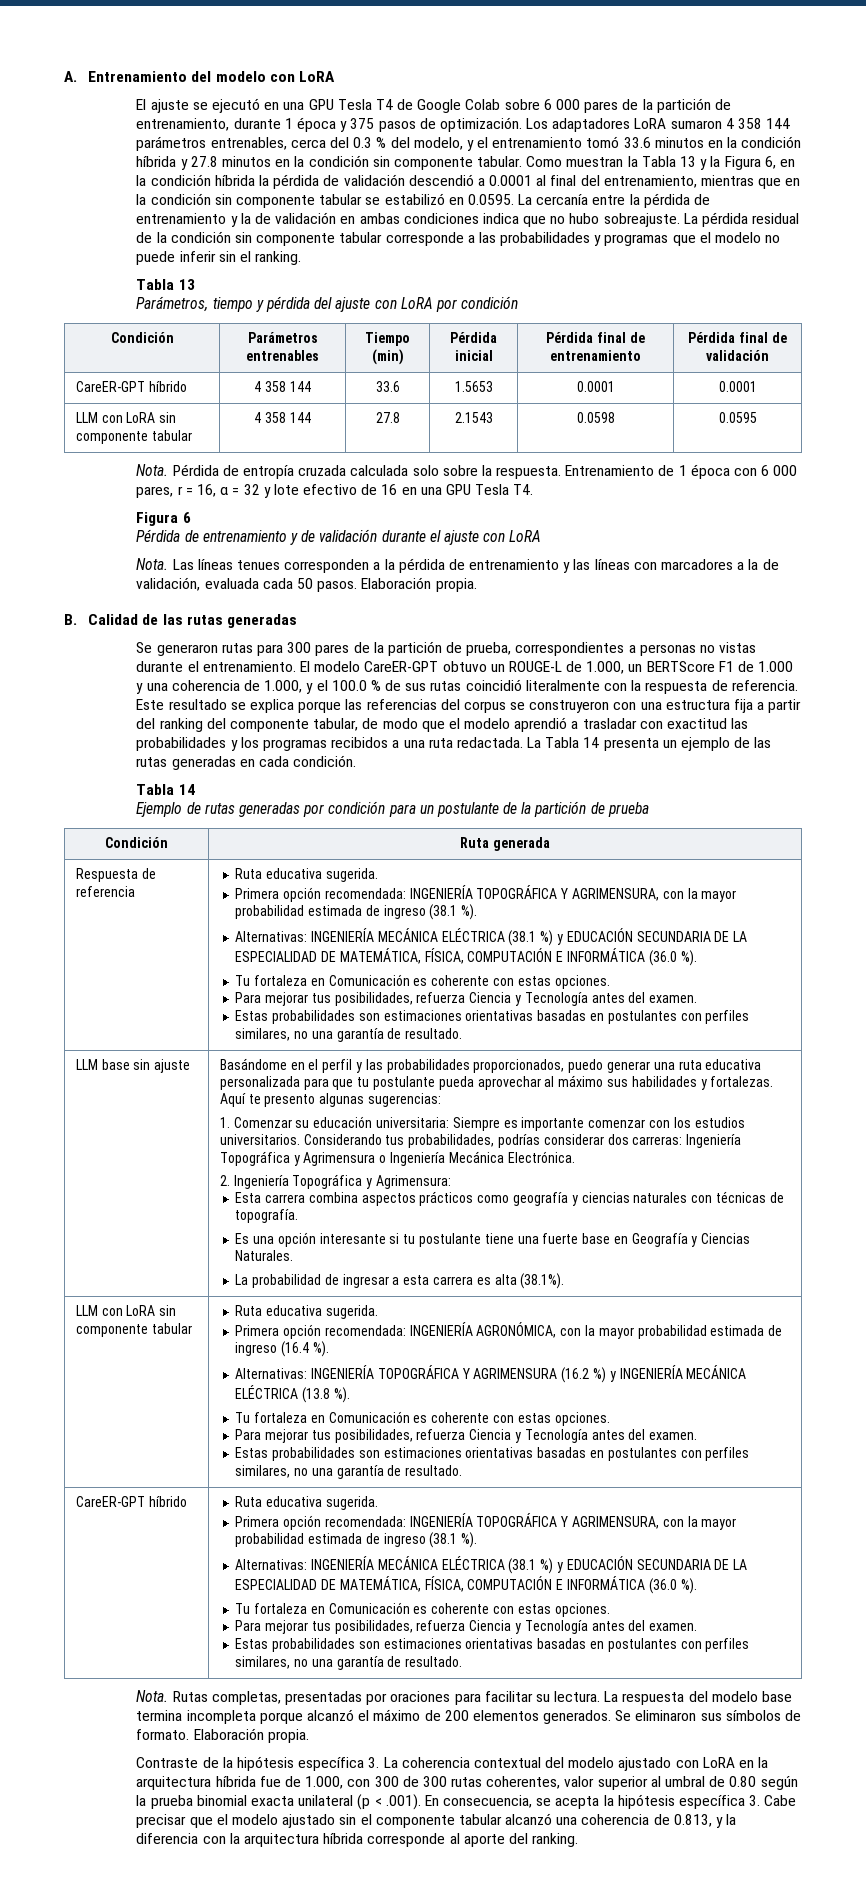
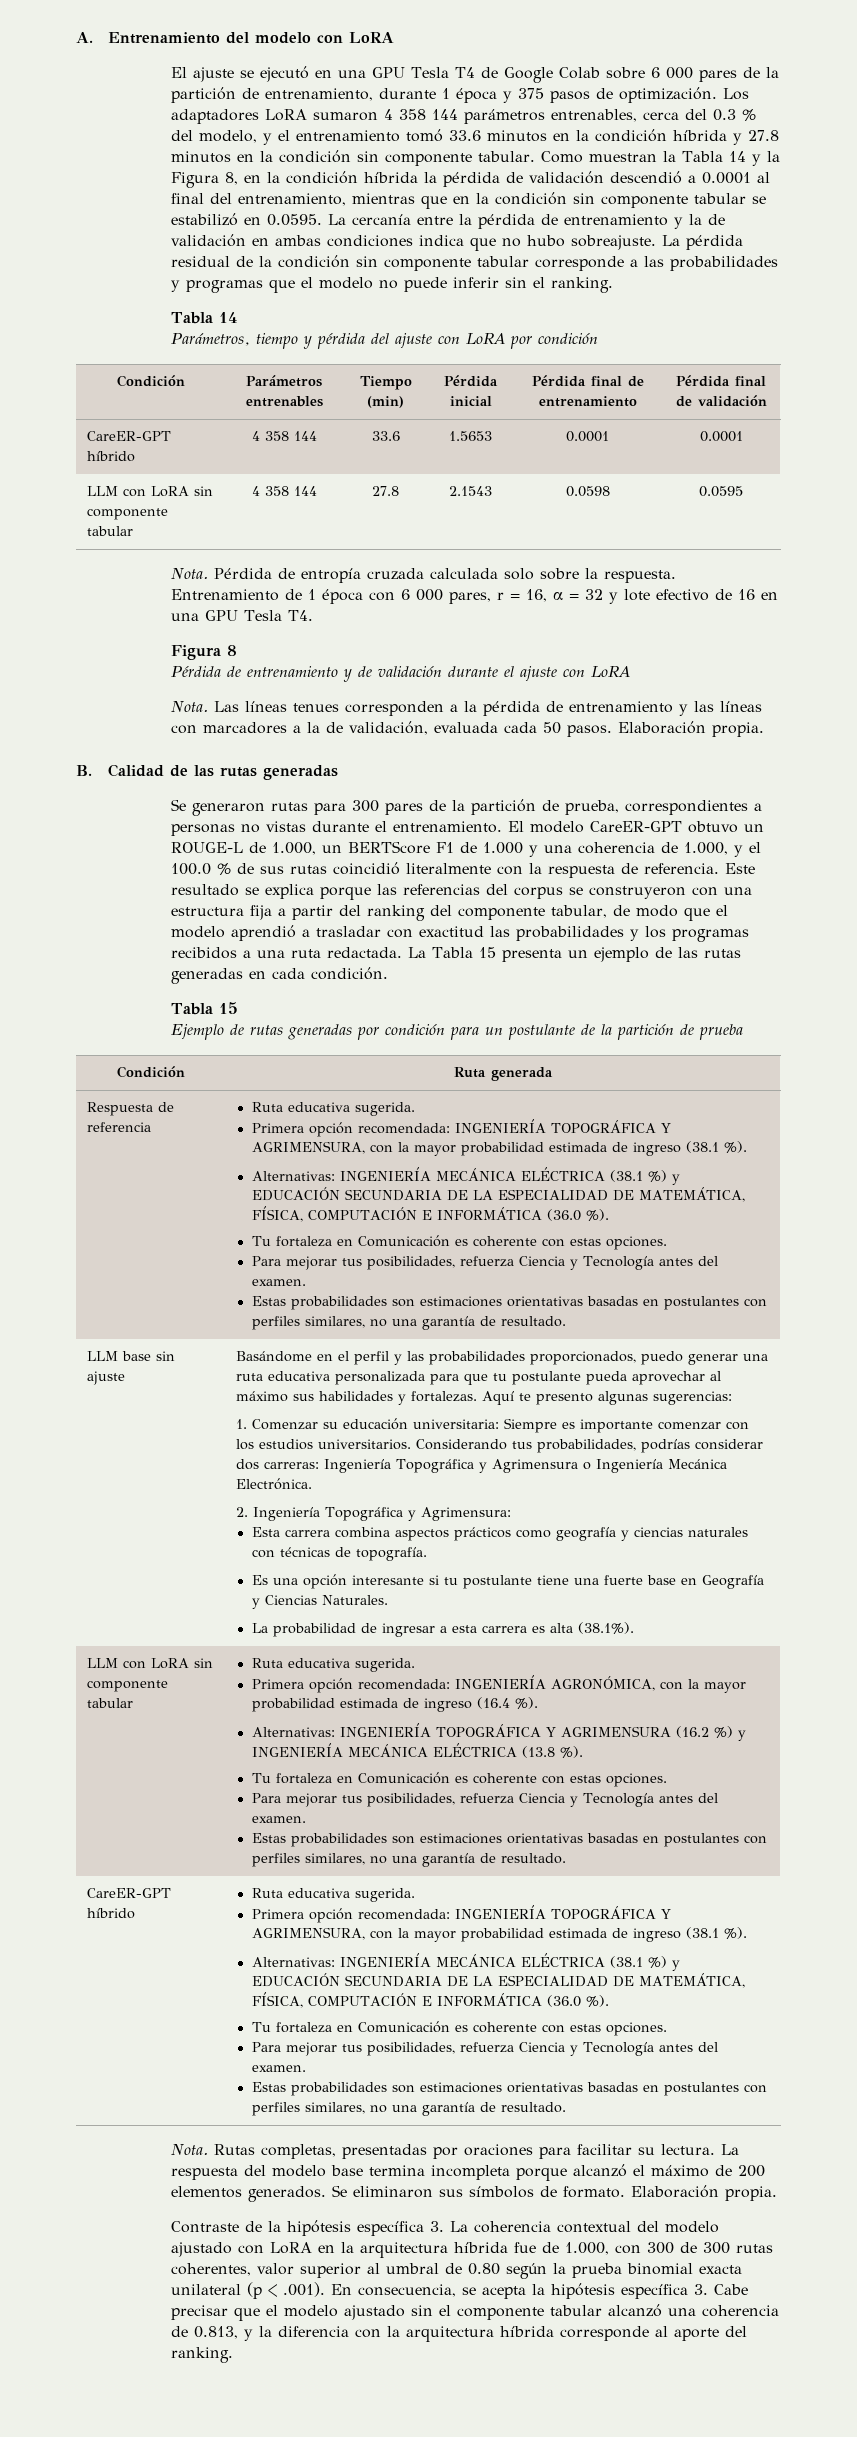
[680,156,697,167] 13 -> [729,151,747,162] 14
[764,156,776,169] 6, -> [225,172,239,185] 8,
[178,279,195,290] 13 -> [219,312,238,323] 14
[182,512,191,523] 6 -> [227,645,238,656] 8
[583,737,600,748] 14 -> [479,947,497,958] 15
[178,784,195,795] 14 -> [219,1002,239,1014] 15

